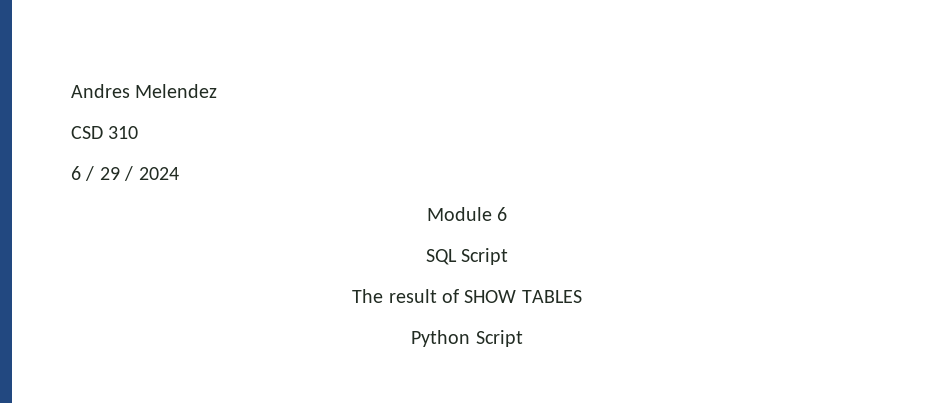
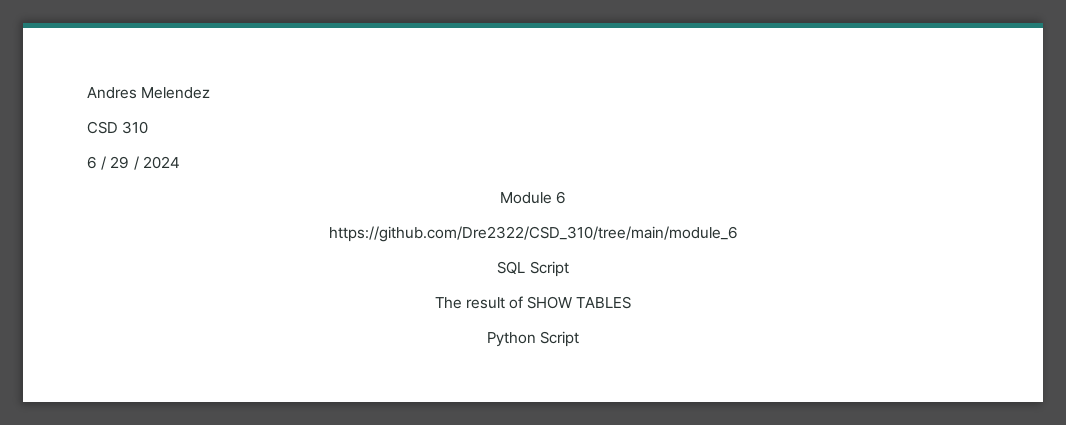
(508, 214) none -> [328,226,738,242] // https://github.com/Dre2322/CSD_310/tree/main/module_6

